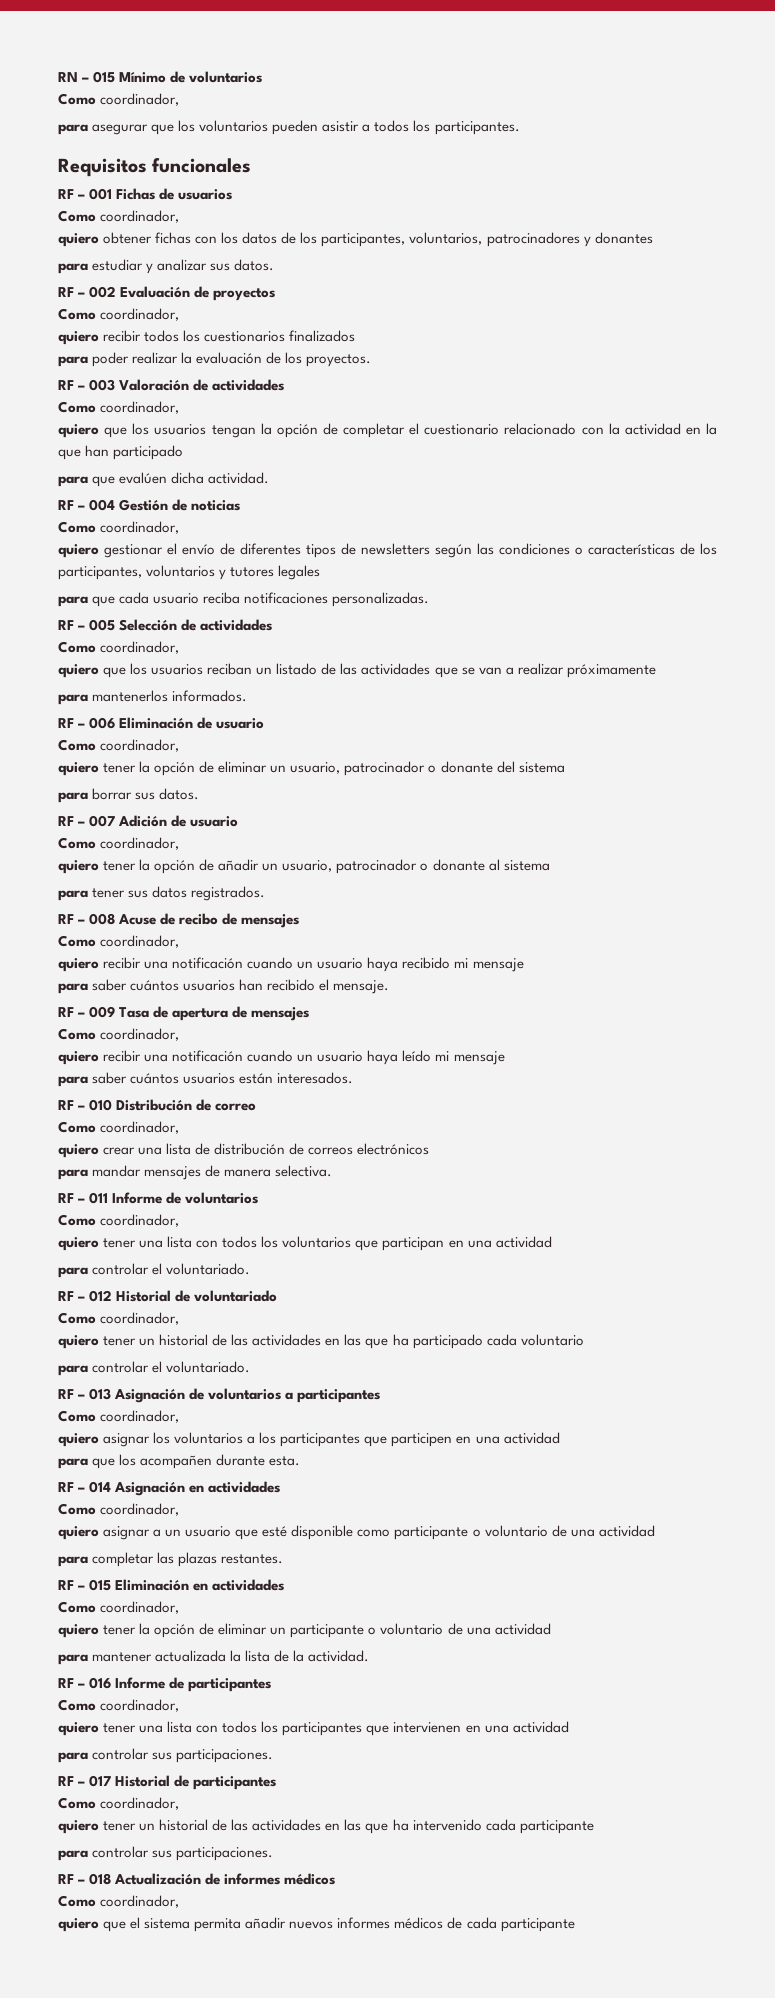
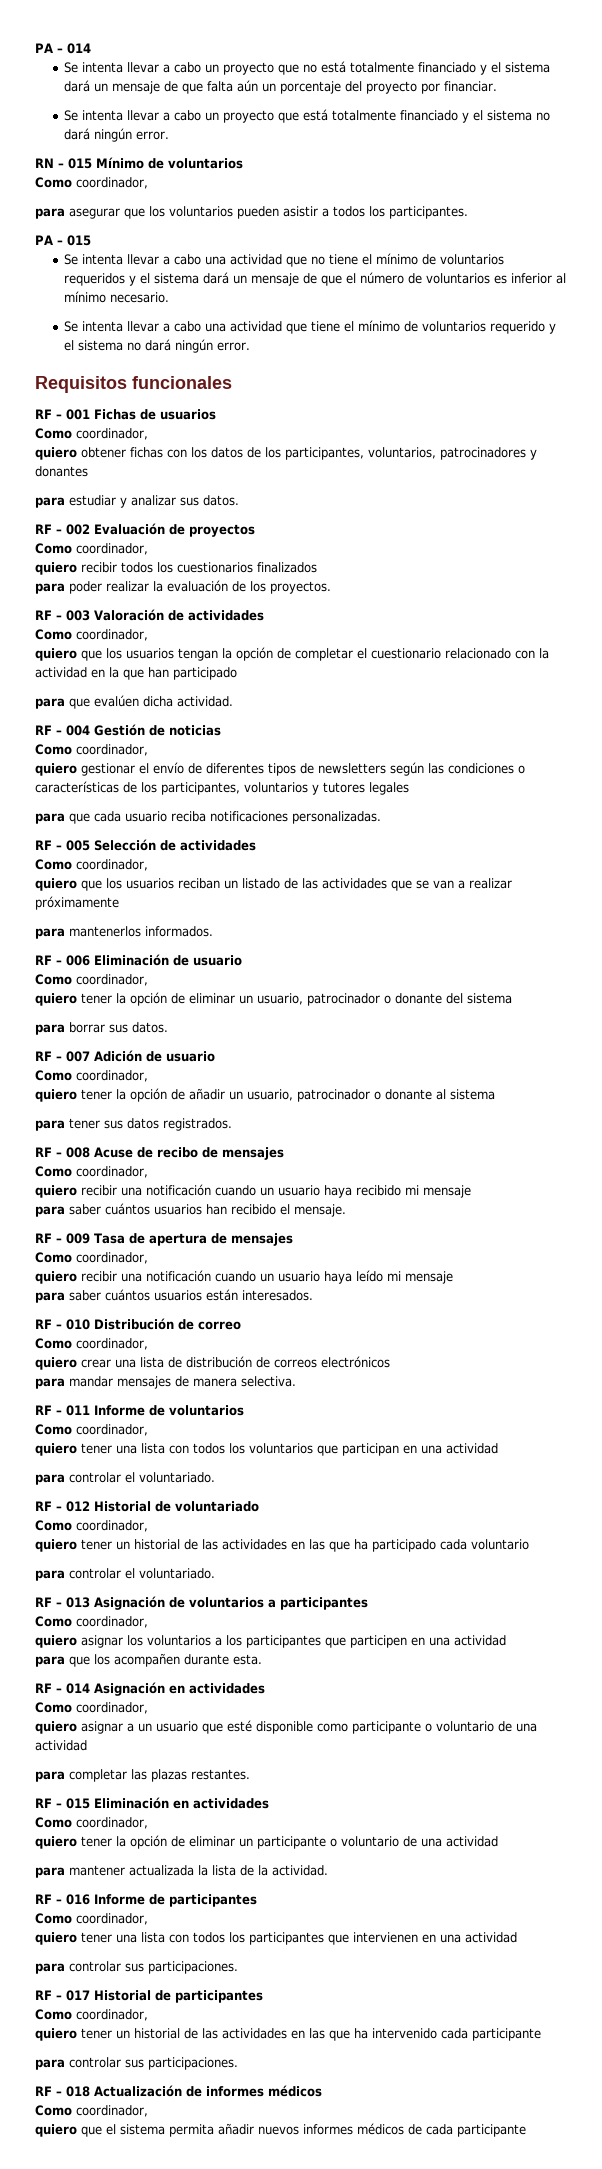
(58, 77) none -> [35,43,91,54] [64,61,551,75] [64,80,498,94] [64,109,551,123] [64,128,170,142] PA – 014 // Se intenta llevar a cabo un proyecto que no está totalmente financiado y el sistema dará un mensaje de que falta aún un porcentaje del proyecto por financiar. // Se intenta llevar a cabo un proyecto que está totalmente financiado y el sistema no dará ningún error. //
(520, 128) none -> [35,235,91,246] [64,253,505,267] [64,272,567,286] [64,291,170,303] [64,320,557,334] [64,339,251,353] // PA – 015 // Se intenta llevar a cabo una actividad que no tiene el mínimo de voluntarios requeridos y el sistema dará un mensaje de que el número de voluntarios es inferior al mínimo necesario. // Se intenta llevar a cabo una actividad que tiene el mínimo de voluntarios requerido y el sistema no dará ningún error.

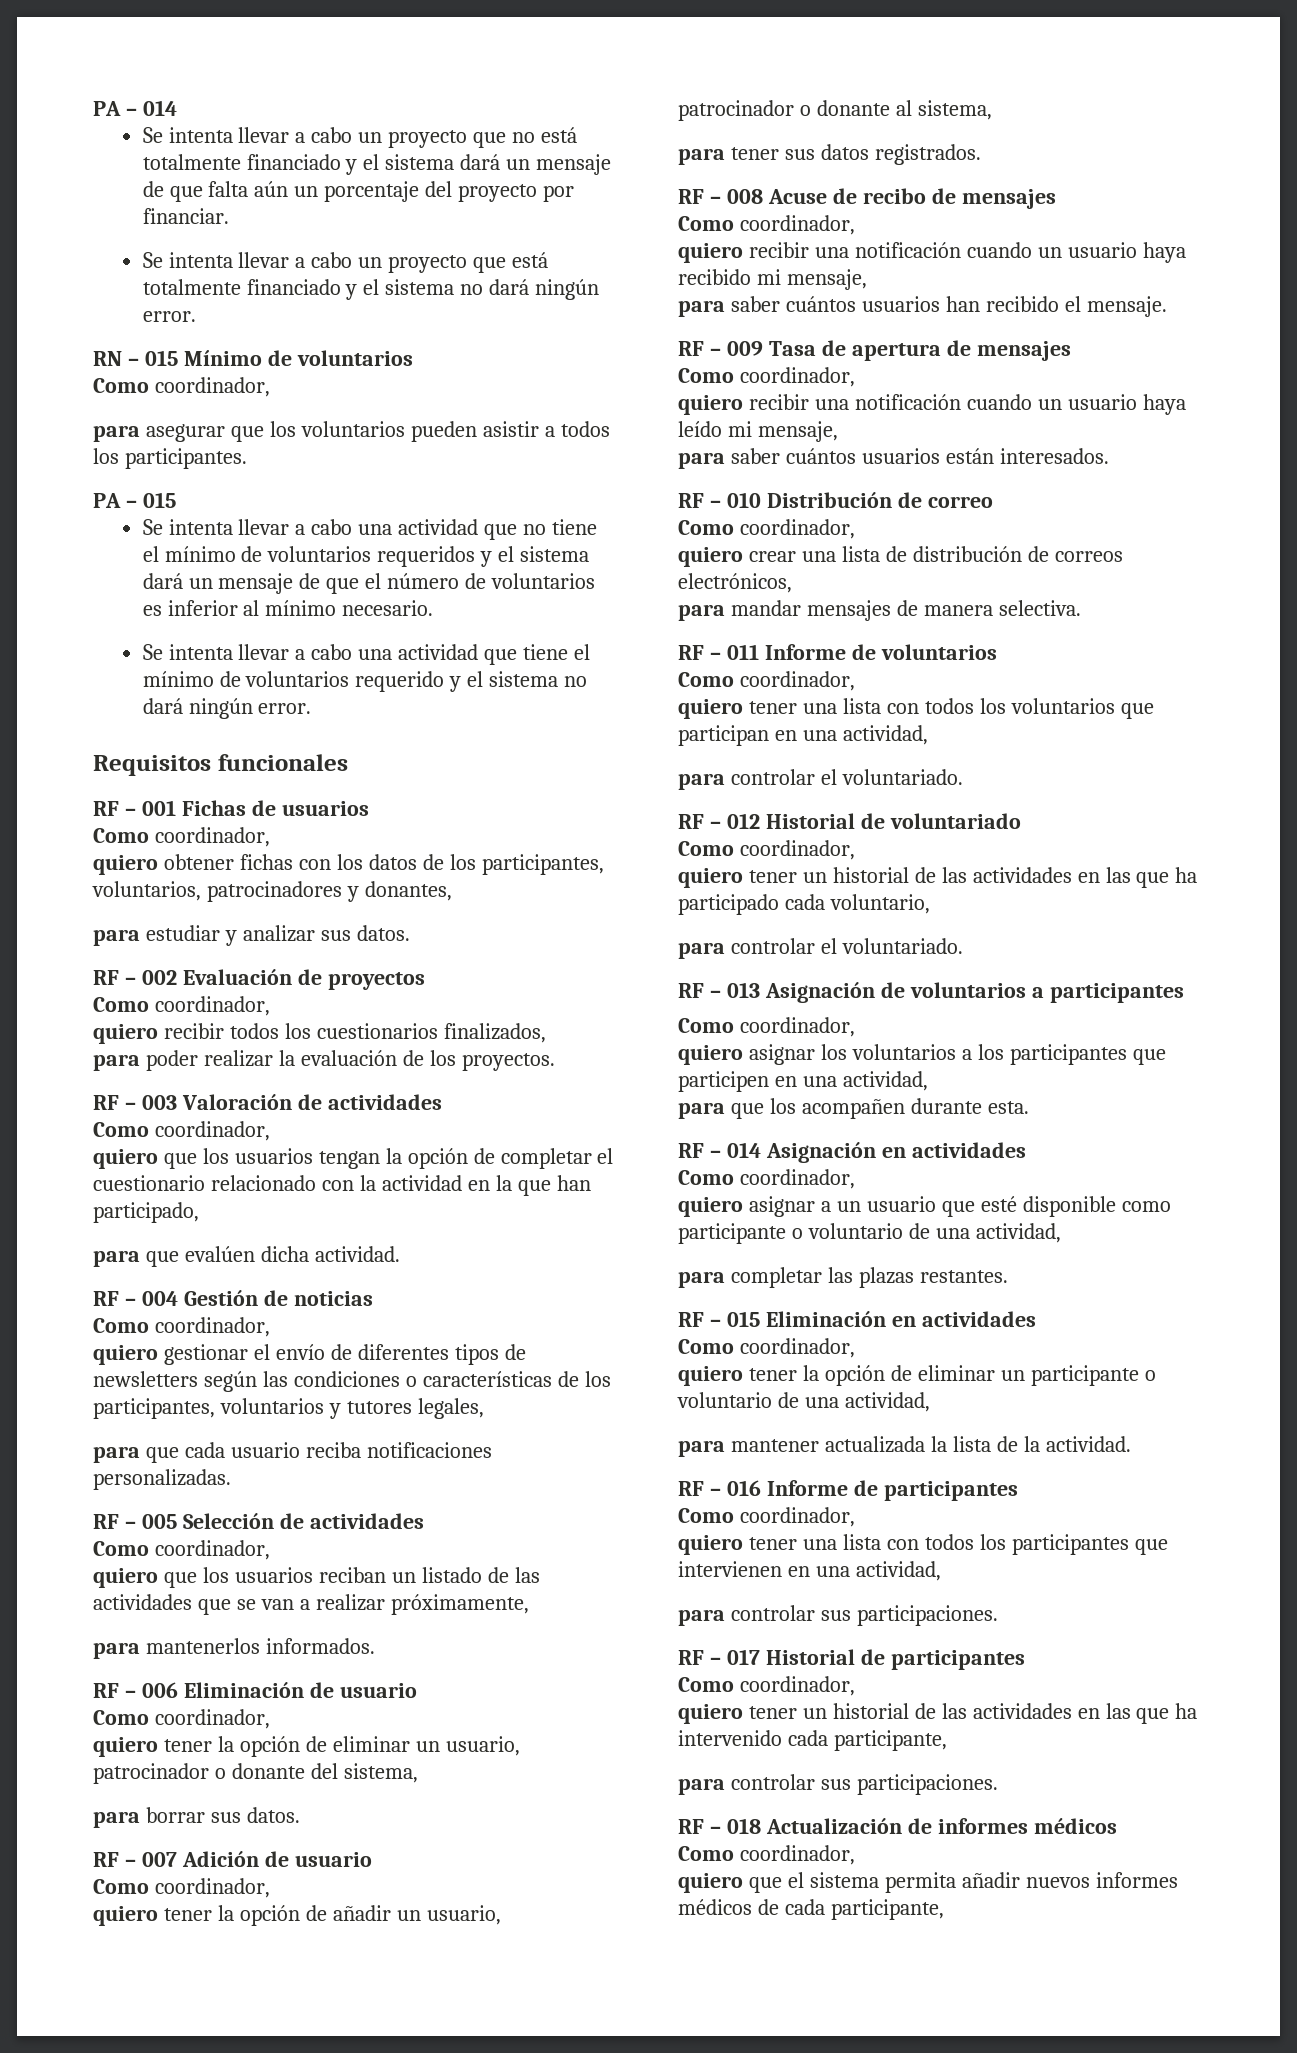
[35,466,88,477] donantes -> [364,881,452,901] donantes,
[257,562,317,573] finalizados -> [443,1023,546,1043] finalizados,
[173,667,237,680] participado -> [93,1202,199,1223] participado,
[369,782,409,795] legales -> [417,1398,484,1419] legales,
[35,896,119,910] próximamente -> [390,1594,529,1615] próximamente,
[467,993,512,1004] sistema -> [343,1763,418,1783] sistema,
[450,1089,495,1100] sistema -> [917,100,992,120] sistema,
[423,1185,471,1198] mensaje -> [786,269,867,290] mensaje,
[405,1271,453,1284] mensaje -> [757,421,838,442] mensaje,
[321,1356,390,1368] electrónicos -> [678,573,792,593] electrónicos,
[446,1443,498,1454] actividad -> [842,725,928,745] actividad,
[471,1539,529,1550] voluntario -> [829,894,930,914] voluntario,
[454,1635,506,1646] actividad -> [842,1071,928,1091] actividad,
[35,1740,87,1751] actividad -> [975,1223,1061,1243] actividad,
[446,1836,498,1847] actividad -> [844,1392,930,1412] actividad,
[465,1932,517,1943] actividad -> [855,1561,941,1581] actividad,
[472,2028,541,2041] participante -> [833,1730,947,1751] participante,
[457,2124,526,2137] participante -> [830,1899,944,1920] participante,

